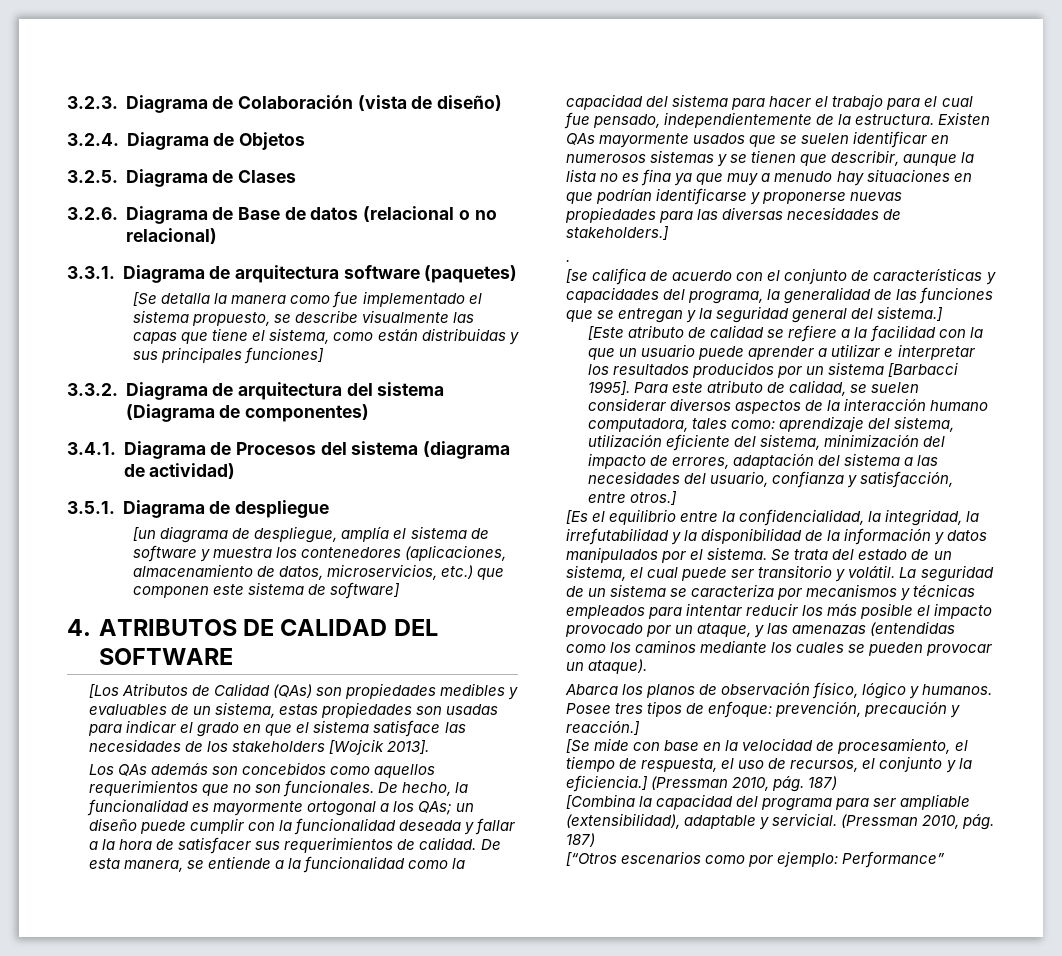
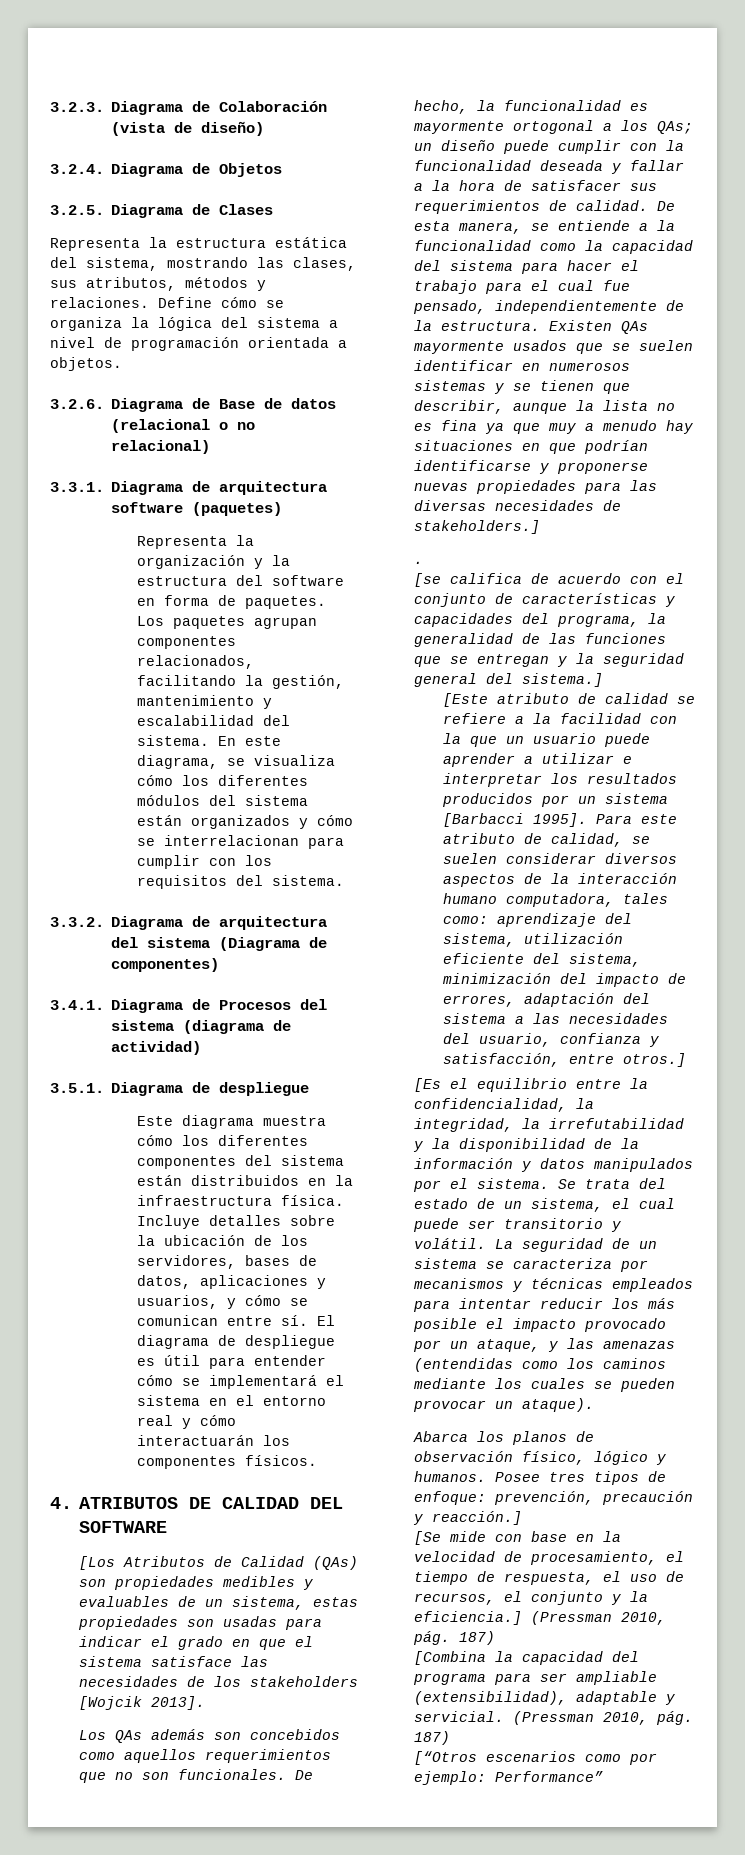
(296, 176) none -> [50,237,347,251] [50,257,356,271] [50,277,266,291] [50,297,284,308] [50,317,338,331] [50,337,347,351] [50,357,122,371] // Representa la estructura estática del sistema, mostrando las clases, sus atributos, métodos y relaciones. Define cómo se organiza la lógica del sistema a nivel de programación orientada a objetos.
[133,291,482,308] [133,310,475,326] [133,328,519,345] [133,347,325,364] [Se detalla la manera como fue implementado el sistema propuesto, se describe visualmente las capas que tiene el sistema, como están distribuidas y sus principales funciones] -> [136,535,254,549] [136,555,290,569] [136,575,344,586] [136,595,326,609] [136,616,317,629] [136,636,236,649] [136,655,254,669] [136,675,344,689] [136,695,272,709] [136,715,290,726] [136,735,281,746] [136,755,335,769] [136,775,308,786] [136,795,308,806] [136,815,353,829] [136,835,344,849] [136,855,272,869] [136,875,344,889] Representa la organización y la estructura del software en forma de paquetes. Los paquetes agrupan componentes relacionados, facilitando la gestión, mantenimiento y escalabilidad del sistema. En este diagrama, se visualiza cómo los diferentes módulos del sistema están organizados y cómo se interrelacionan para cumplir con los requisitos del sistema.
[133,526,489,543] [133,545,507,562] [133,564,505,580] [133,582,401,599] [un diagrama de despliegue, amplía el sistema de software y muestra los contenedores (aplicaciones, almacenamiento de datos, microservicios, etc.) que componen este sistema de software] -> [136,1115,326,1129] [136,1135,308,1146] [136,1155,344,1169] [136,1175,353,1186] [136,1195,344,1206] [136,1215,335,1229] [136,1235,308,1246] [136,1255,317,1269] [136,1275,326,1289] [136,1295,308,1309] [136,1315,335,1326] [136,1335,335,1349] [136,1355,326,1369] [136,1375,344,1389] [136,1395,326,1406] [136,1415,236,1429] [136,1435,290,1446] [136,1455,317,1469] Este diagrama muestra cómo los diferentes componentes del sistema están distribuidos en la infraestructura física. Incluye detalles sobre la ubicación de los servidores, bases de datos, aplicaciones y usuarios, y cómo se comunican entre sí. El diagrama de despliegue es útil para entender cómo se implementará el sistema en el entorno real y cómo interactuarán los componentes físicos.

